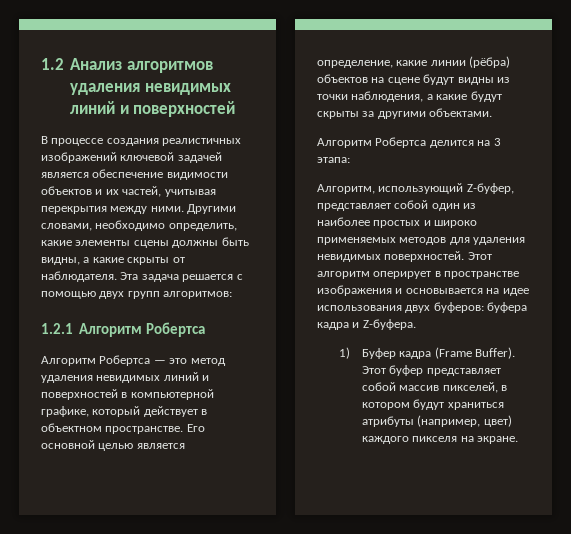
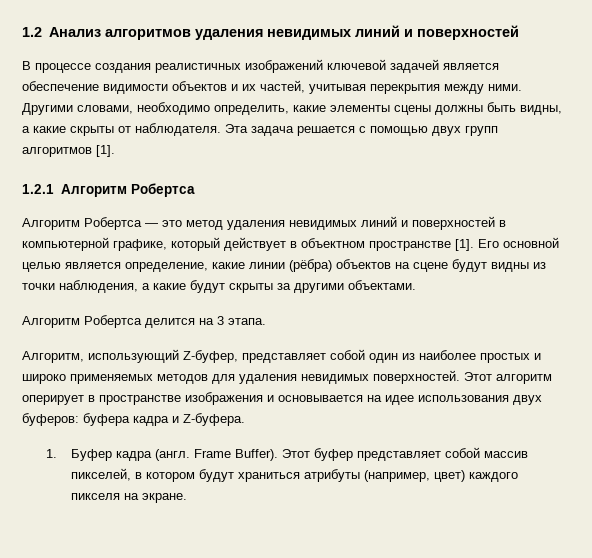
[163,291,233,299] алгоритмов: -> [22,145,115,157] алгоритмов [1].
[105,426,184,434] пространстве. -> [369,239,474,251] пространстве [1].
[317,157,350,163] этапа: -> [228,318,266,325] этапа.
[339,347,351,359] 1) -> [46,449,58,458] 1.
[434,347,472,359] (Frame -> [154,449,231,461] (англ. Frame

